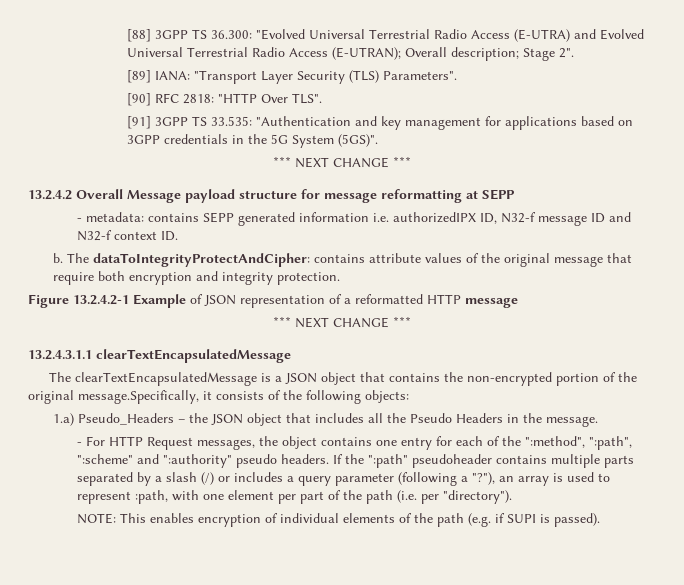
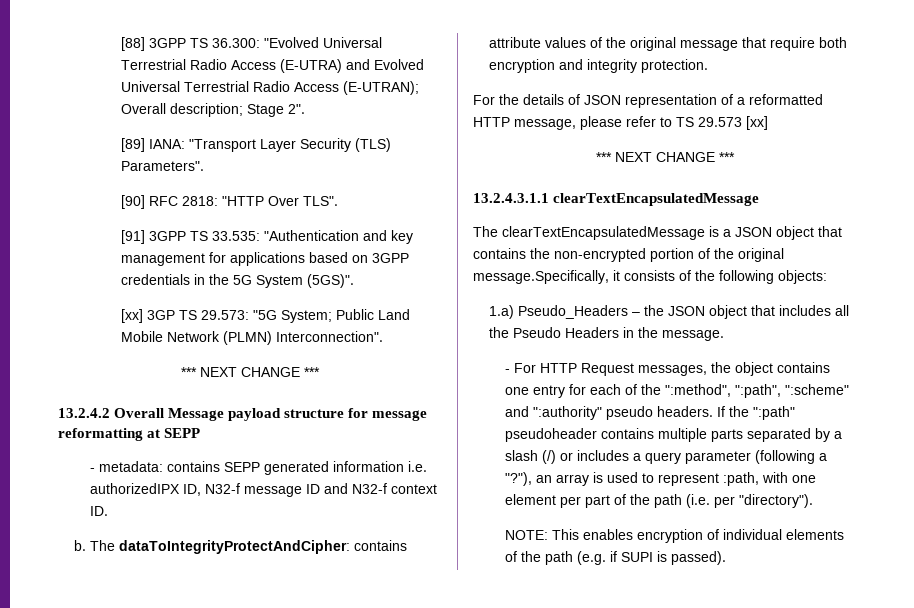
(378, 140) none -> [121,309,411,323] [121,331,384,345] // [xx] 3GP TS 29.573: "5G System; Public Land Mobile Network (PLMN) Interconnection".
[28,294,186,308] Figure 13.2.4.2-1 Example -> [473,94,564,105] For the details
[465,298,518,308] message -> [514,116,768,130] message, please refer to TS 29.573 [xx]

